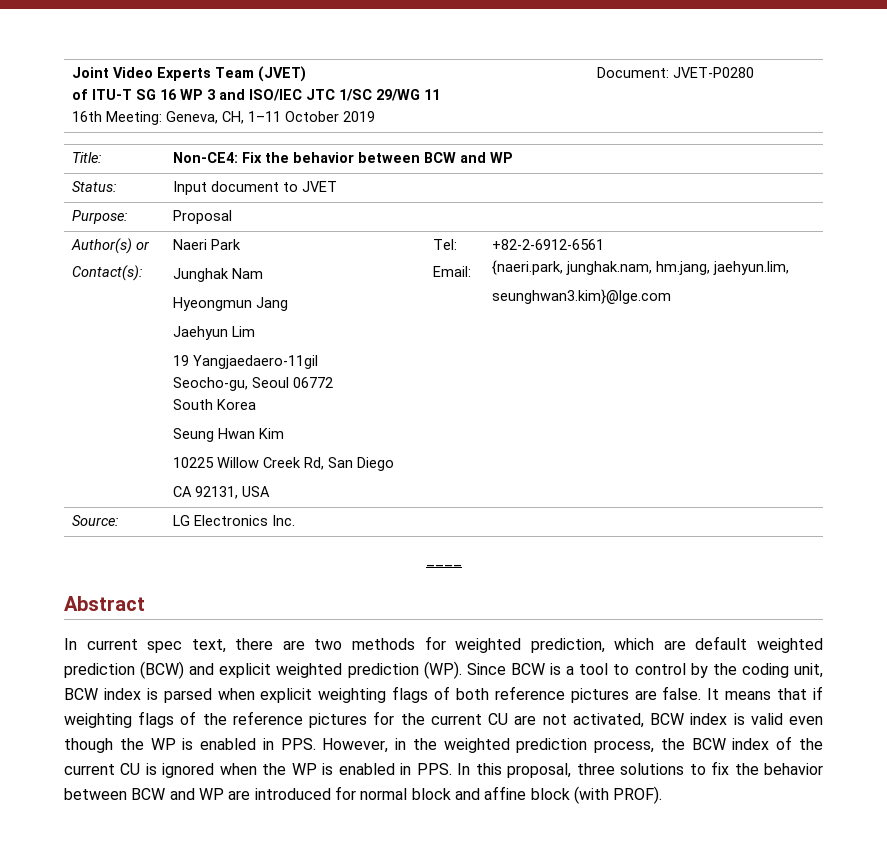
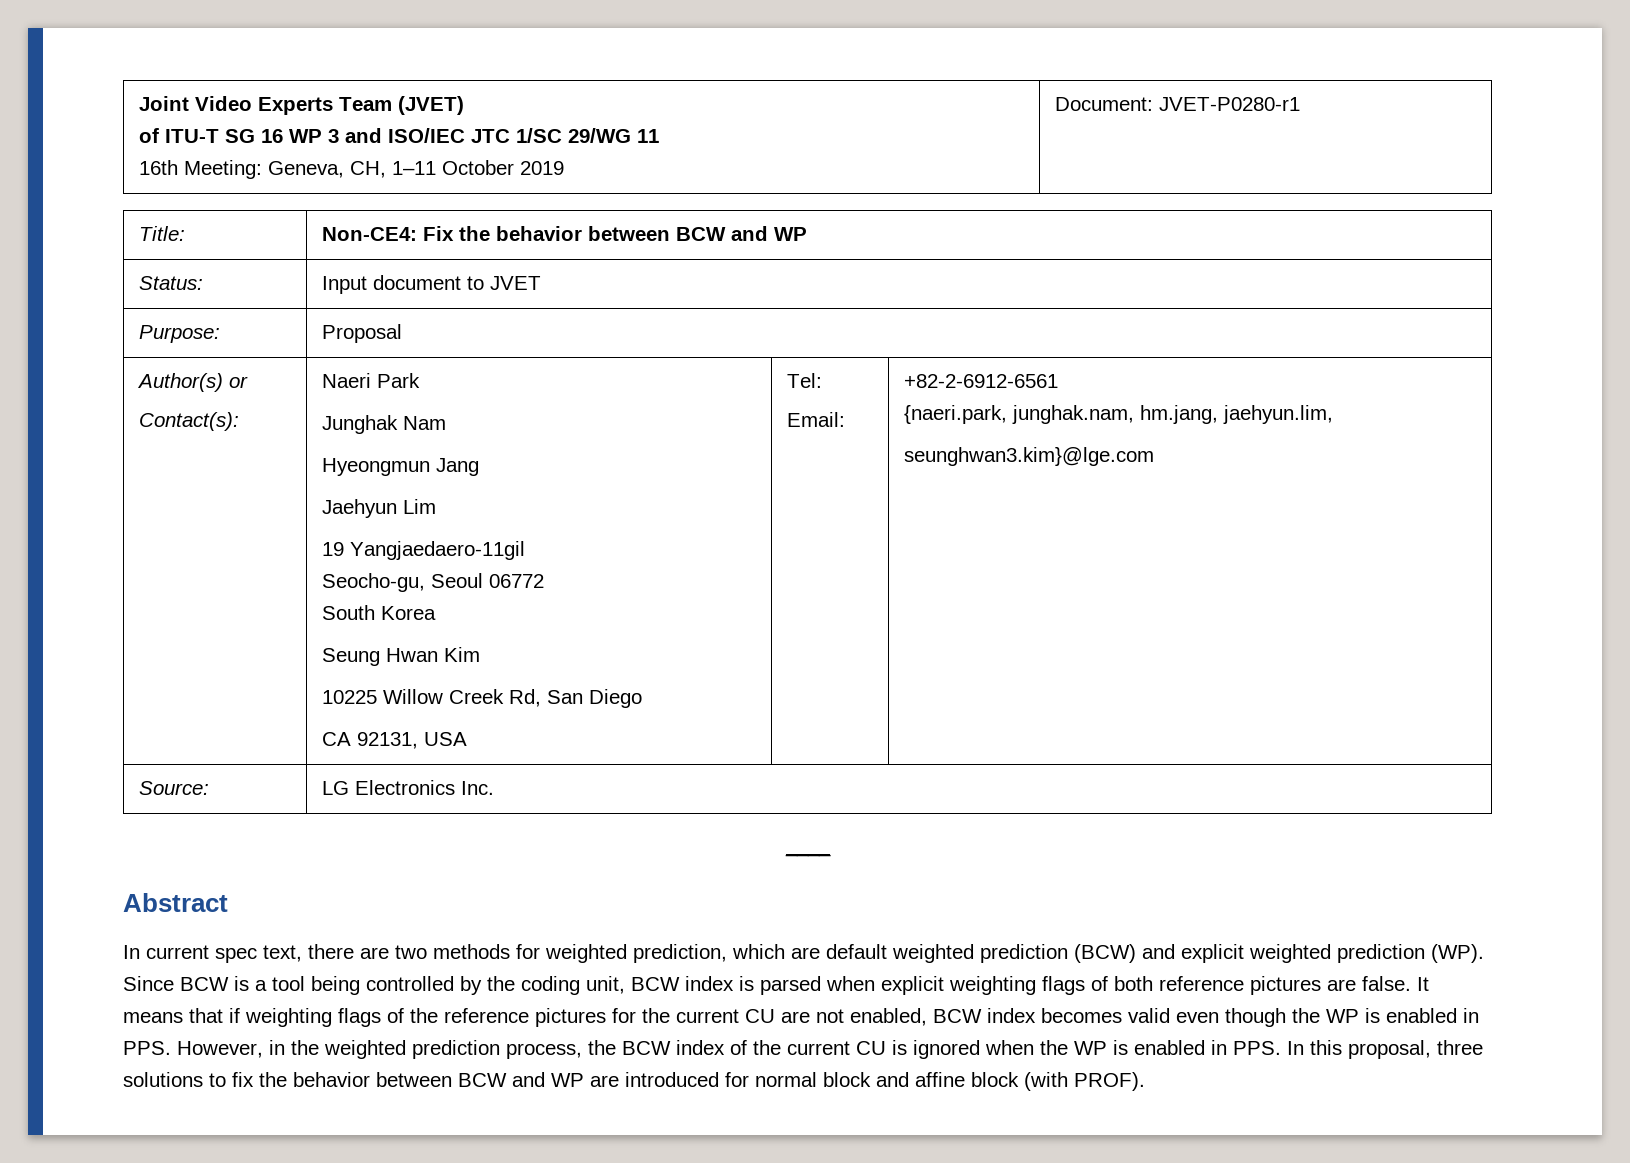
[673,67,755,78] JVET-P0280 -> [1158,97,1300,111] JVET-P0280-r1
[613,663,686,675] to control -> [311,976,454,995] being controlled
[572,713,745,728] activated, BCW index is -> [850,1008,1122,1026] enabled, BCW index becomes

